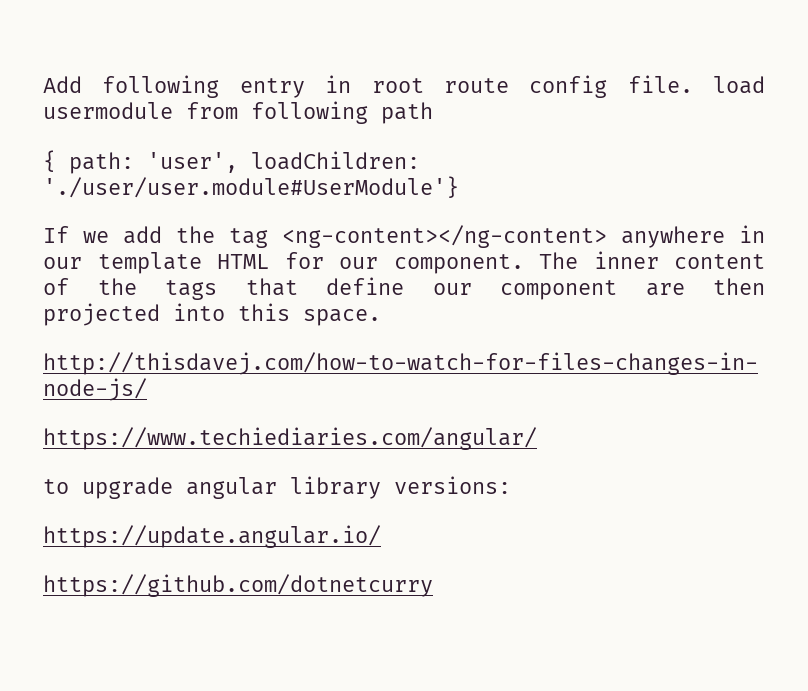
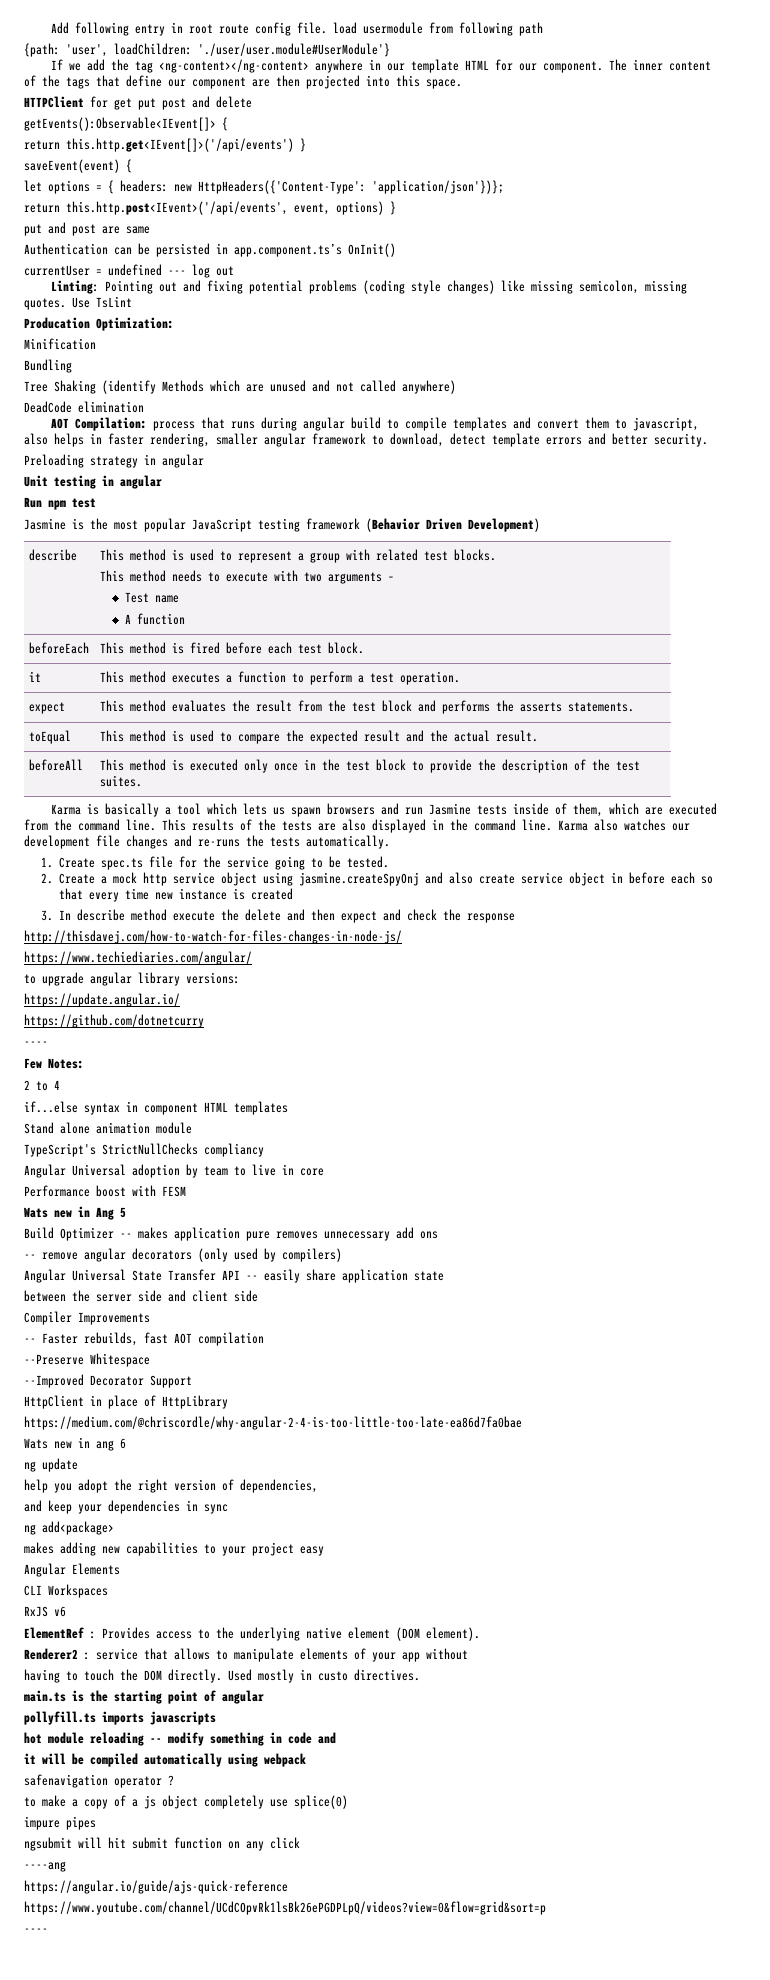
[43,150,134,174] { path: -> [24,43,60,57] {path:
(381, 317) none -> [24,96,252,110] [24,117,228,131] [24,138,306,152] [24,159,132,173] [24,180,504,194] [24,201,396,215] [24,222,150,236] [24,243,396,257] [24,264,234,278] [50,280,687,294] [24,296,132,310] [24,317,174,331] [24,338,96,350] [24,359,72,373] [24,380,456,394] [24,401,144,413] [50,417,699,431] [24,433,708,447] [24,454,204,468] [24,475,162,489] [24,497,96,510] [24,518,540,532] [29,549,78,561] [100,549,497,563] [100,570,395,584] [124,592,179,603] [124,613,185,625] [29,642,90,654] [100,642,365,654] [29,671,42,682] [100,671,461,685] [29,702,66,714] [100,700,635,714] [29,730,72,744] [100,730,539,744] [29,759,84,771] [100,759,641,773] [100,775,143,787] [50,803,717,817] [24,819,690,833] [24,835,390,849] [40,856,390,870] [40,872,714,886] [59,888,294,902] [40,909,516,923] // HTTPClient for get put post and delete // getEvents():Observable<IEvent[]> { // return this.http.get<IEvent[]>('/api/events') } // saveEvent(event) { // let options = { headers: new HttpHeaders({'Content-Type': 'application/json'})}; // return this.http.post<IEvent>('/api/events', event, options) } // put and post are same // Authentication can be persisted in app.component.ts’s OnInit() // currentUser = undefined --- log out // Linting: Pointing out and fixing potential problems (coding style changes) like missing semicolon, missing quotes. Use TsLint // Producation Optimization: // Minification // Bundling // Tree Shaking (identify Methods which are unused and not called anywhere) // DeadCode elimination // AOT Compilation: process that runs during angular build to compile templates and convert them to javascript, also helps in faster rendering, smaller angular framework to download, detect template errors and better security. // Preloading strategy in angular // Unit testing in angular // Run npm test // Jasmine is the most popular JavaScript testing framework (Behavior Driven Development) // describe | This method is used to represent a group with related test blocks. // This method needs to execute with two arguments – // Test name // A function // beforeEach | This method is fired before each test block. // it | This method executes a function to perform a test operation. // expect | This method evaluates the result from the test block and performs the asserts statements. // toEqual | This method is used to compare the expected result and the actual result. // beforeAll | This method is executed only once in the test block to provide the description of the test suites. // Karma is basically a tool which lets us spawn browsers and run Jasmine tests inside of them, which are executed from the command line. This results of the tests are also displayed in the command line. Karma also watches our development file changes and re-runs the tests automatically. // 1. Create spec.ts file for the service going to be tested. // 2. Create a mock http service object using jasmine.createSpyOnj and also create service object in before each so that every time new instance is created // 3. In describe method execute the delete and then expect and check the response
(433, 585) none -> [24,1041,48,1046] [24,1058,84,1069] [24,1080,60,1091] [24,1101,288,1115] [24,1122,192,1134] [24,1143,264,1157] [24,1164,324,1178] [24,1185,186,1197] [24,1206,126,1220] [24,1227,438,1241] [24,1248,342,1262] [24,1269,444,1283] [24,1290,258,1302] [24,1311,150,1325] [24,1332,264,1346] [24,1353,150,1367] [24,1374,192,1388] [24,1395,228,1409] [24,1416,522,1430] [24,1437,126,1451] [24,1458,78,1472] [24,1479,318,1493] [24,1500,228,1514] [24,1521,114,1535] [24,1542,324,1556] [24,1563,120,1577] [24,1584,108,1598] [24,1606,66,1617] [24,1627,480,1641] [24,1648,468,1662] [24,1669,420,1683] [24,1690,264,1704] [24,1711,216,1725] [24,1732,336,1746] [24,1753,306,1767] [24,1774,174,1788] [24,1795,348,1809] [24,1816,96,1830] [24,1837,300,1851] [24,1861,66,1872] [24,1880,288,1894] [24,1901,546,1915] [24,1928,48,1933] // ---- // Few Notes: // 2 to 4 // if...else syntax in component HTML templates // Stand alone animation module // TypeScript's StrictNullChecks compliancy // Angular Universal adoption by team to live in core // Performance boost with FESM // Wats new in Ang 5 // Build Optimizer -- makes application pure removes unnecessary add ons // -- remove angular decorators (only used by compilers) // Angular Universal State Transfer API -- easily share application state // between the server side and client side // Compiler Improvements // -- Faster rebuilds, fast AOT compilation // --Preserve Whitespace // --Improved Decorator Support // HttpClient in place of HttpLibrary // https://medium.com/@chriscordle/why-angular-2-4-is-too-little-too-late-ea86d7fa0bae // Wats new in ang 6 // ng update // help you adopt the right version of dependencies, // and keep your dependencies in sync // ng add<package> // makes adding new capabilities to your project easy // Angular Elements // CLI Workspaces // RxJS v6 // ElementRef : Provides access to the underlying native element (DOM element). // Renderer2 : service that allows to manipulate elements of your app without // having to touch the DOM directly. Used mostly in custo directives. // main.ts is the starting point of angular // pollyfill.ts imports javascripts // hot module reloading -- modify something in code and // it will be compiled automatically using webpack // safenavigation operator ? // to make a copy of a js object completely use splice(0) // impure pipes // ngsubmit will hit submit function on any click // ----ang // https://angular.io/guide/ajs-quick-reference // https://www.youtube.com/channel/UCdCOpvRk1lsBk26ePGDPLpQ/videos?view=0&flow=grid&sort=p // ----

